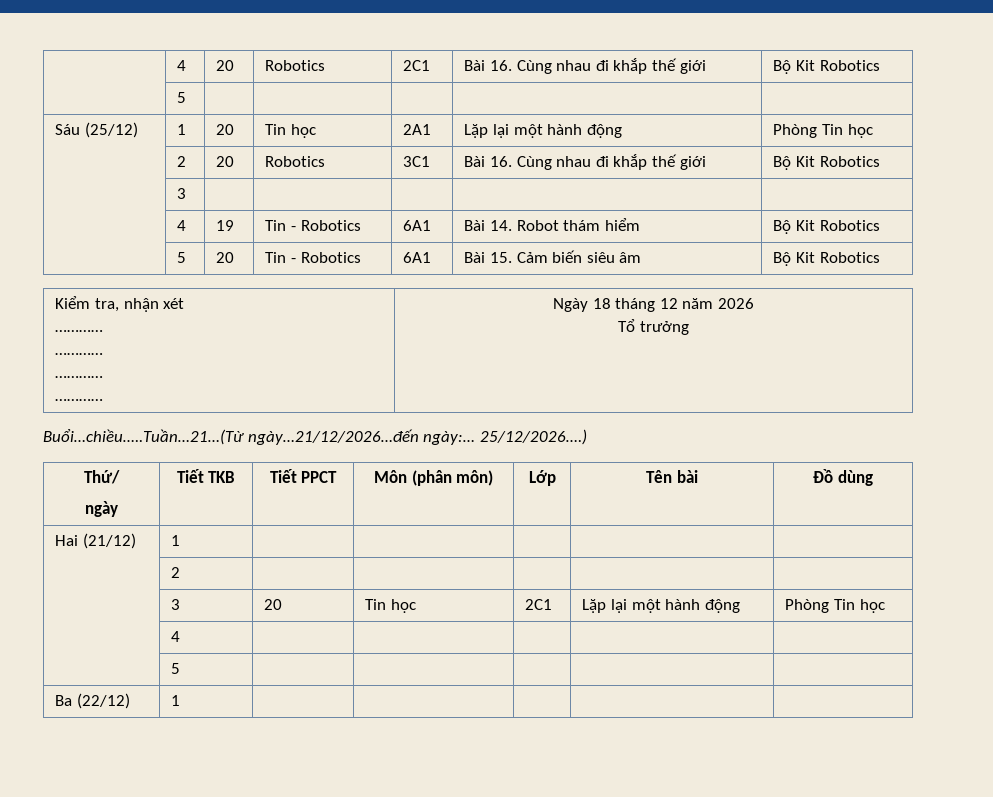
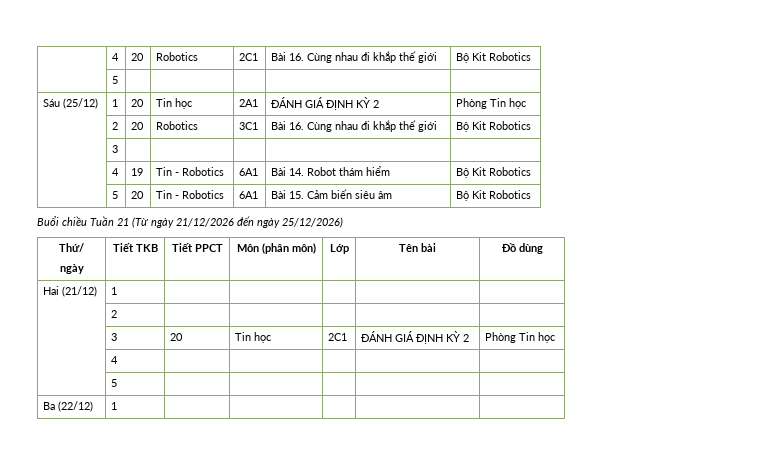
[464,124,622,138] Lặp lại một hành động -> [271,97,380,110] ĐÁNH GIÁ ĐỊNH KỲ 2
[55,296,185,312] [55,330,104,332] [55,353,104,355] [55,376,104,378] [55,399,104,401] [553,298,754,312] [618,319,689,335] [43,429,587,445] // Kiểm tra, nhận xét // ………… // ………… // ………… // ………… | Ngày 18 tháng 12 năm 2026 // Tổ trưởng // Buổi…chiều…..Tuần…21…(Từ ngày…21/12/2026…đến ngày:… 25/12/2026….) -> [37,216,343,228] // Buổi chiều Tuần 21 (Từ ngày 21/12/2026 đến ngày 25/12/2026)
[582,599,740,613] Lặp lại một hành động -> [361,331,470,344] ĐÁNH GIÁ ĐỊNH KỲ 2

